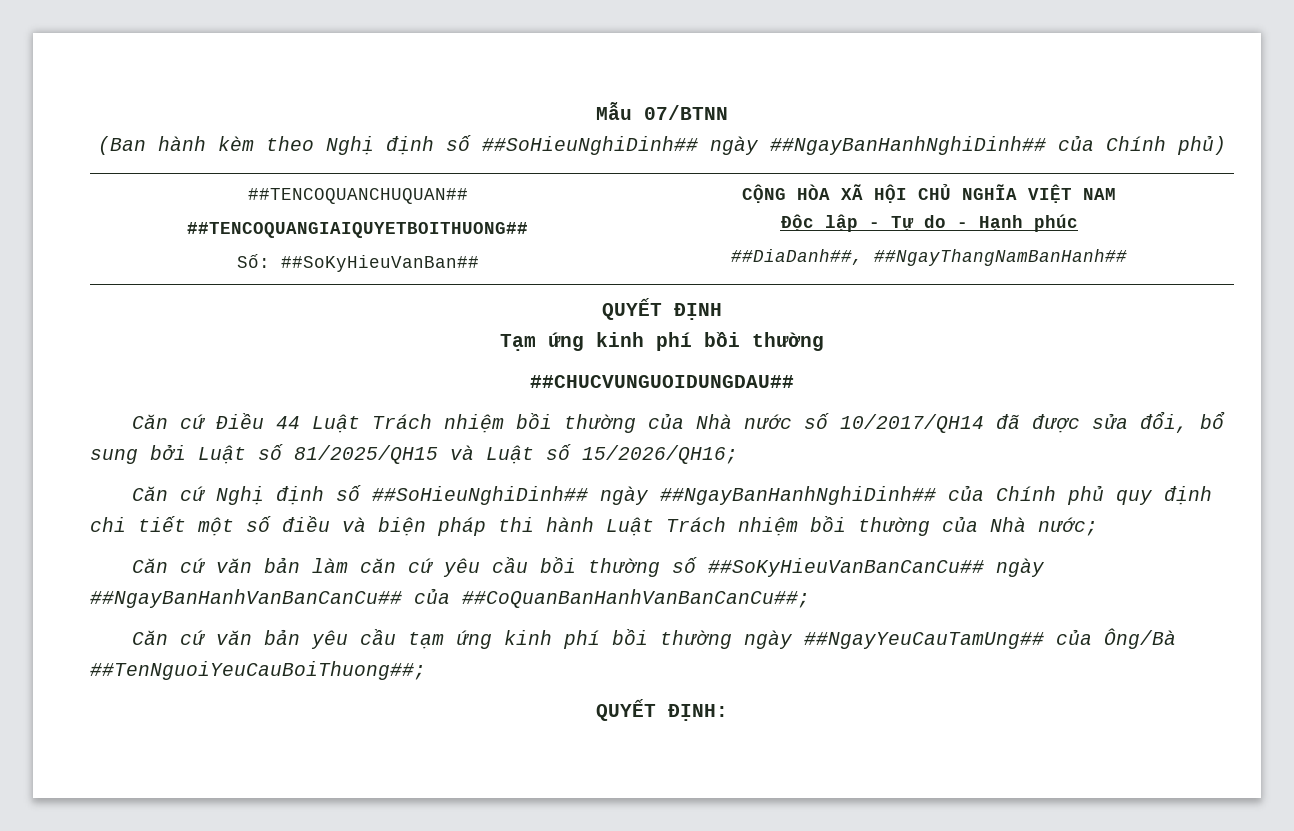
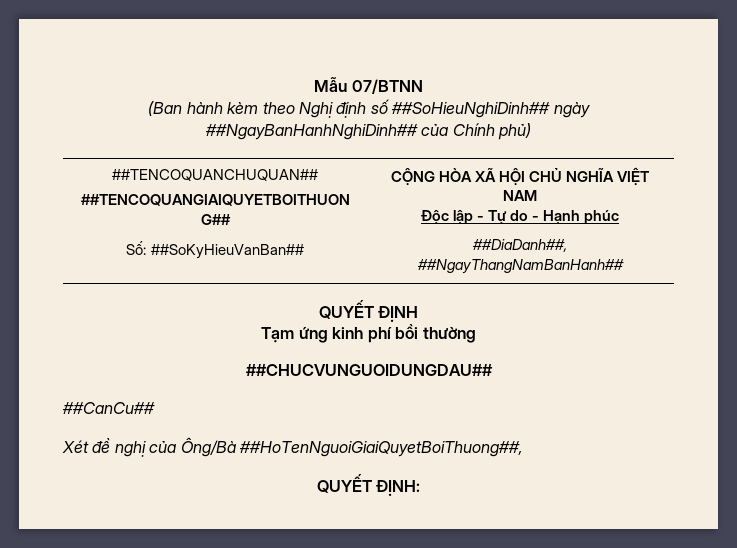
[132,411,1226,433] [90,444,738,464] [132,485,1213,505] [90,516,1098,536] [132,557,1046,577] [90,588,810,608] [132,629,1045,649] Căn cứ Điều 44 Luật Trách nhiệm bồi thường của Nhà nước số 10/2017/QH14 đã được sửa đổi, bổ sung bởi Luật số 81/2025/QH15 và Luật số 15/2026/QH16; // Căn cứ Nghị định số ##SoHieuNghiDinh## ngày ##NgayBanHanhNghiDinh## của Chính phủ quy định chi tiết một số điều và biện pháp thi hành Luật Trách nhiệm bồi thường của Nhà nước; // Căn cứ văn bản làm căn cứ yêu cầu bồi thường số ##SoKyHieuVanBanCanCu## ngày ##NgayBanHanhVanBanCanCu## của ##CoQuanBanHanhVanBanCanCu##; // Căn cứ văn bản yêu cầu tạm ứng kinh phí bồi thường ngày ##NgayYeuCauTamUng## -> [62,402,155,414] [62,438,146,457] ##CanCu## // Xét đề nghị
[90,661,426,680] ##TenNguoiYeuCauBoiThuong##; -> [239,441,524,457] ##HoTenNguoiGiaiQuyetBoiThuong##,

